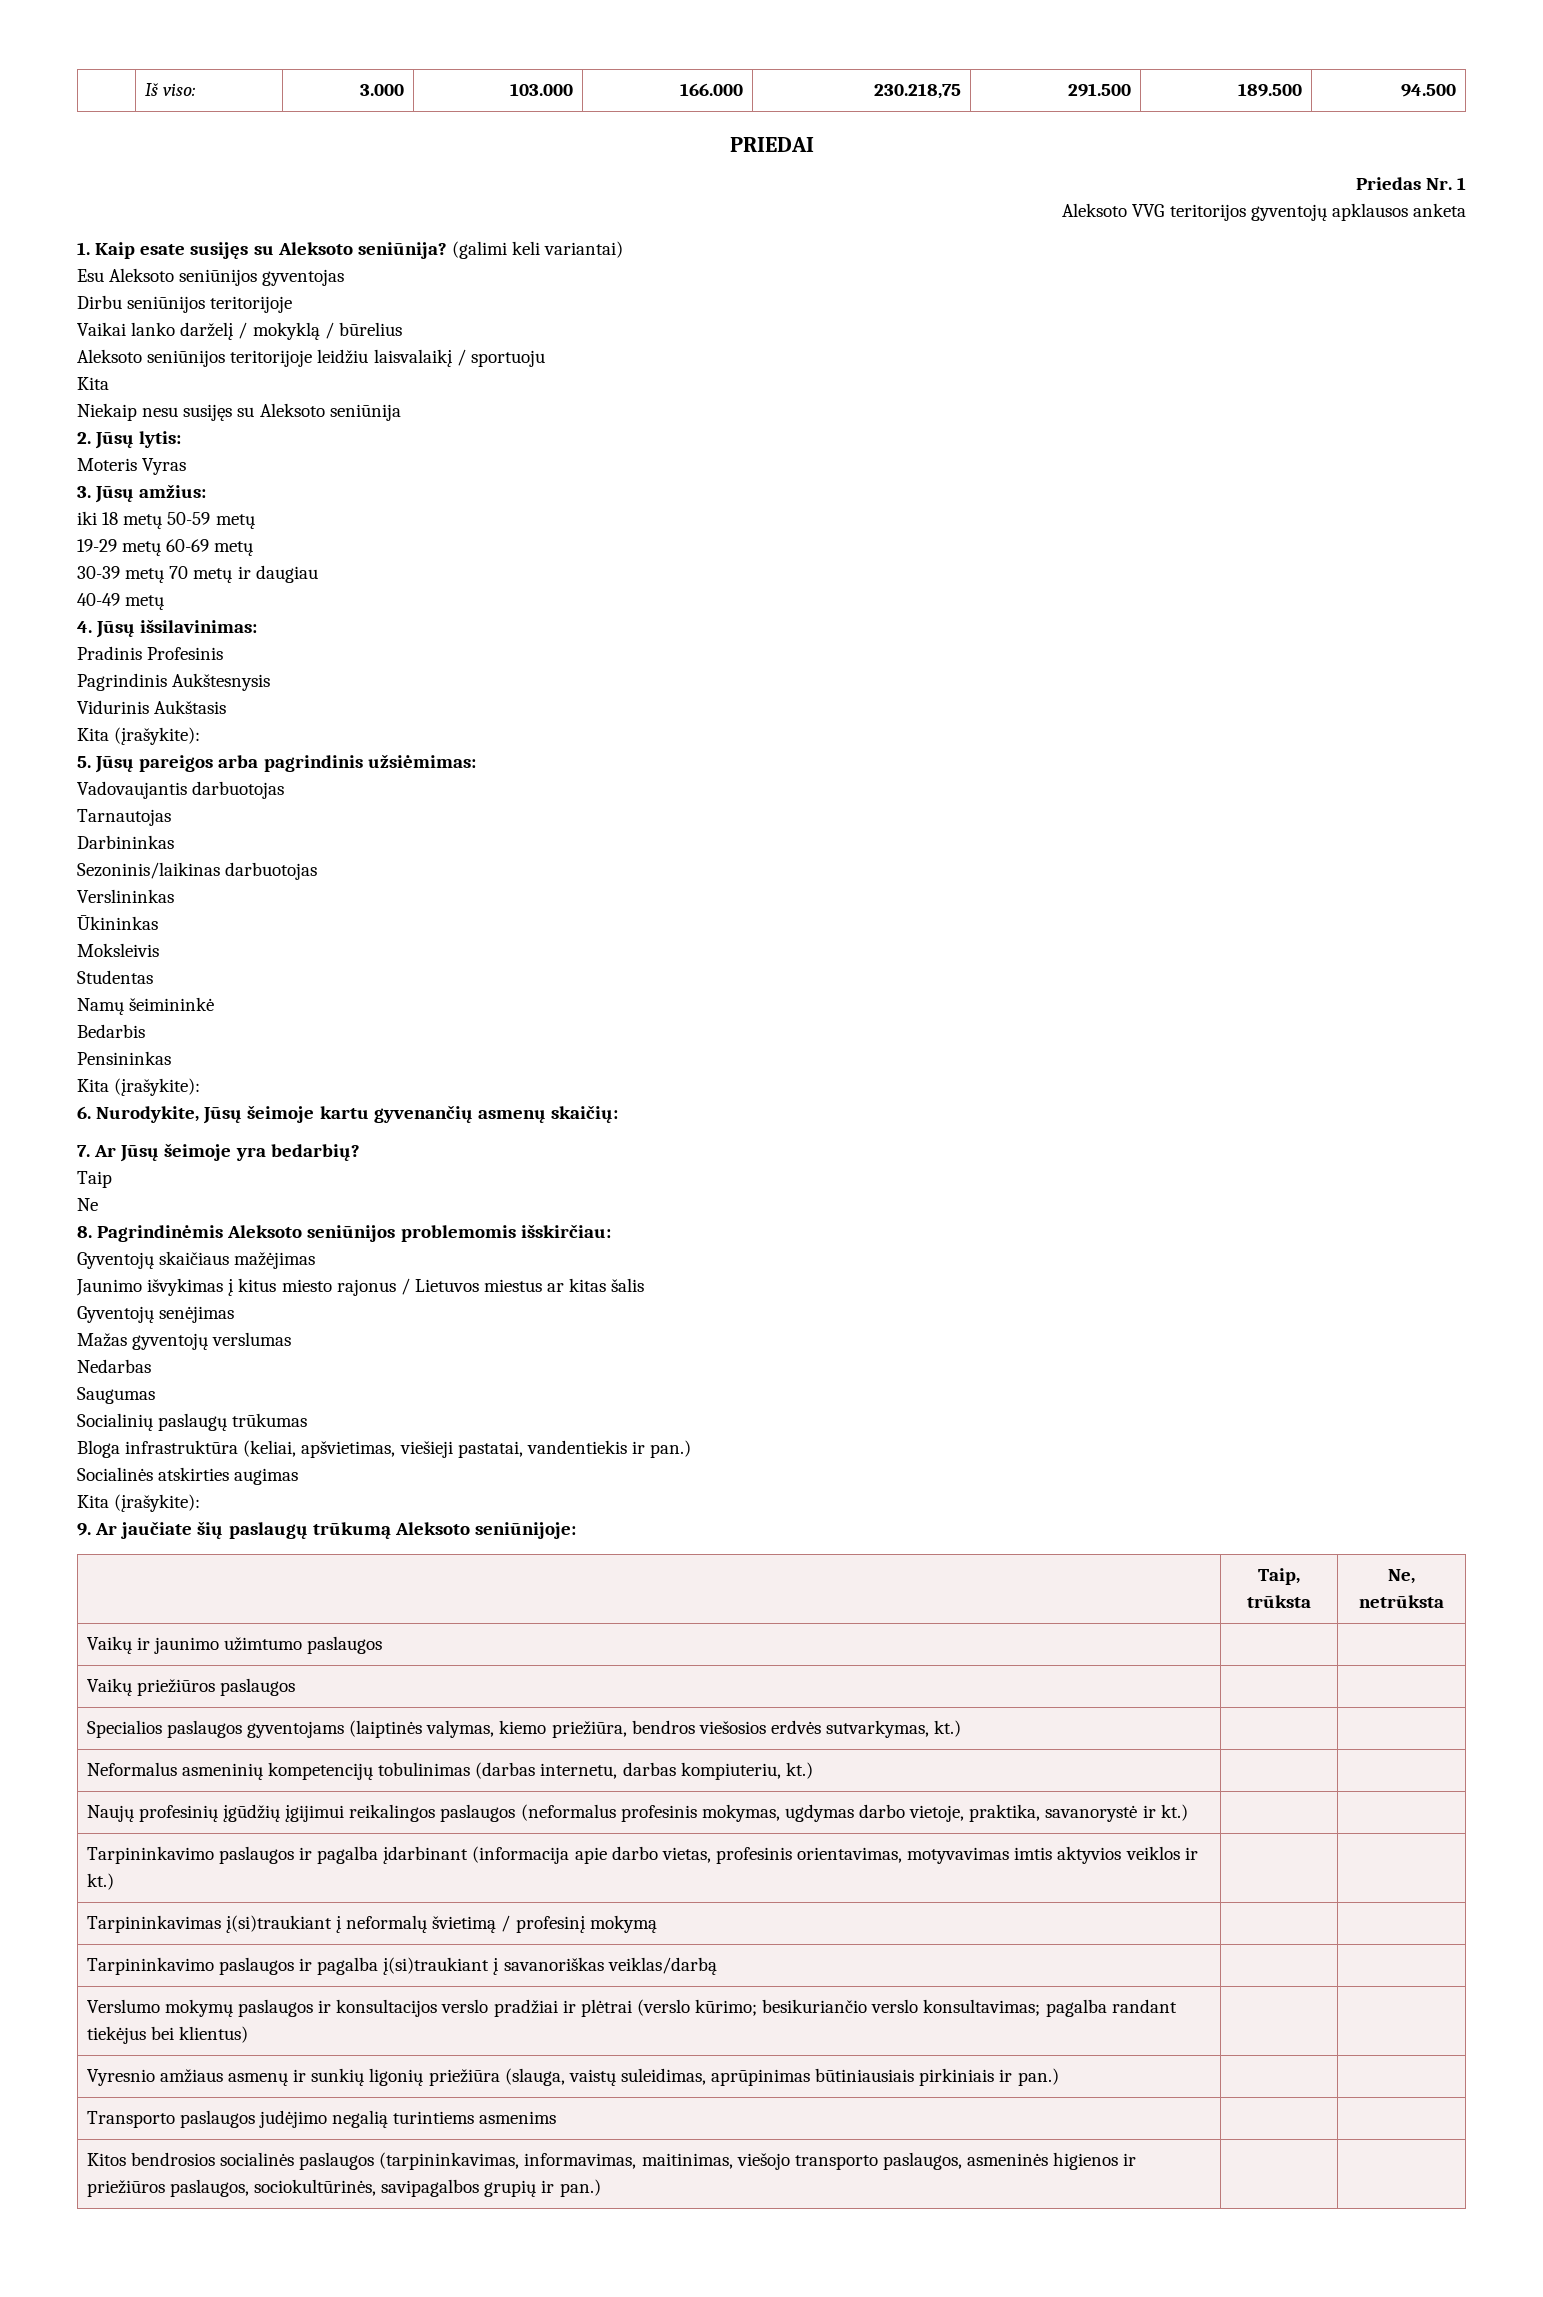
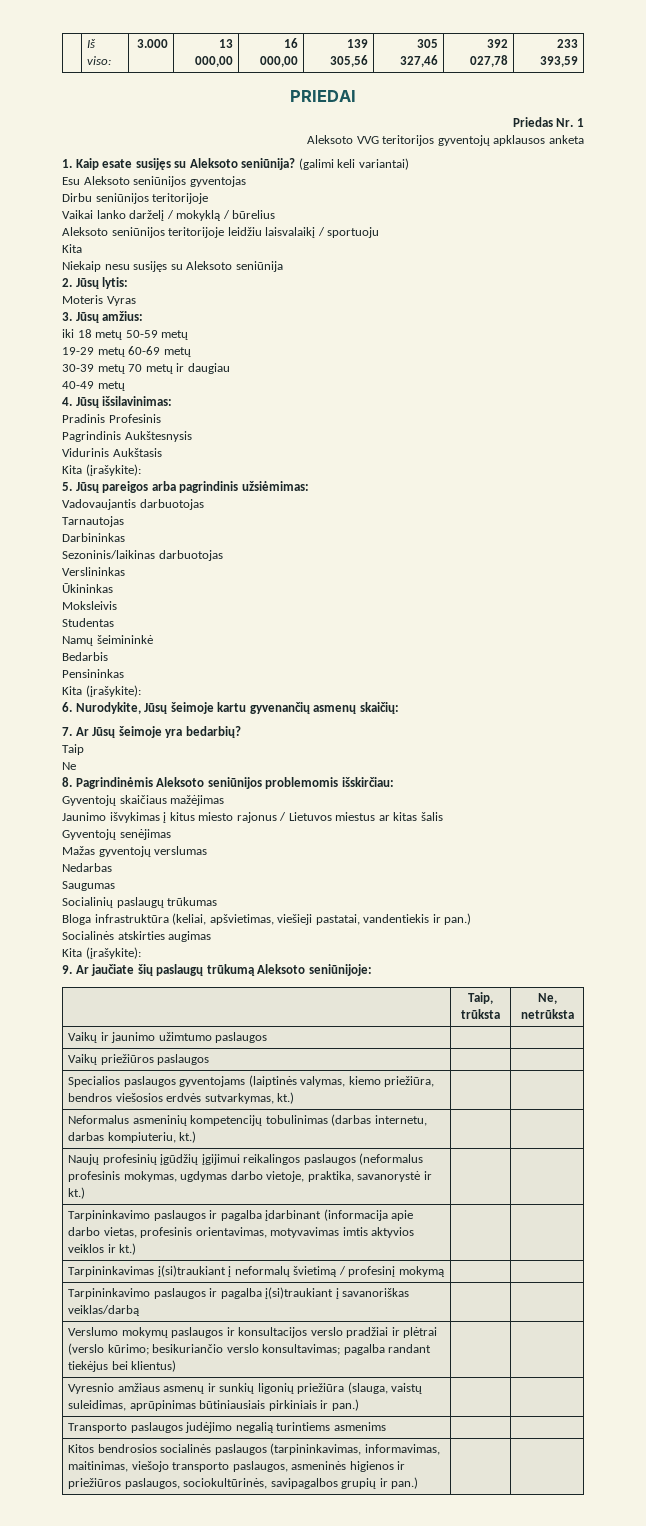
[510,83,574,96] [680,83,744,96] [874,83,962,99] [1068,83,1132,97] [1238,83,1303,97] [1401,84,1457,97] 103.000 | 166.000 | 230.218,75 | 291.500 | 189.500 | 94.500 -> [218,39,233,48] [194,56,233,67] [283,38,298,48] [259,56,298,67] [346,39,368,48] [329,55,368,67] [416,39,438,48] [399,55,438,67] [486,39,508,48] [469,55,508,67] [556,39,578,48] [539,56,578,67] 13 000,00 | 16 000,00 | 139 305,56 | 305 327,46 | 392 027,78 | 233 393,59

